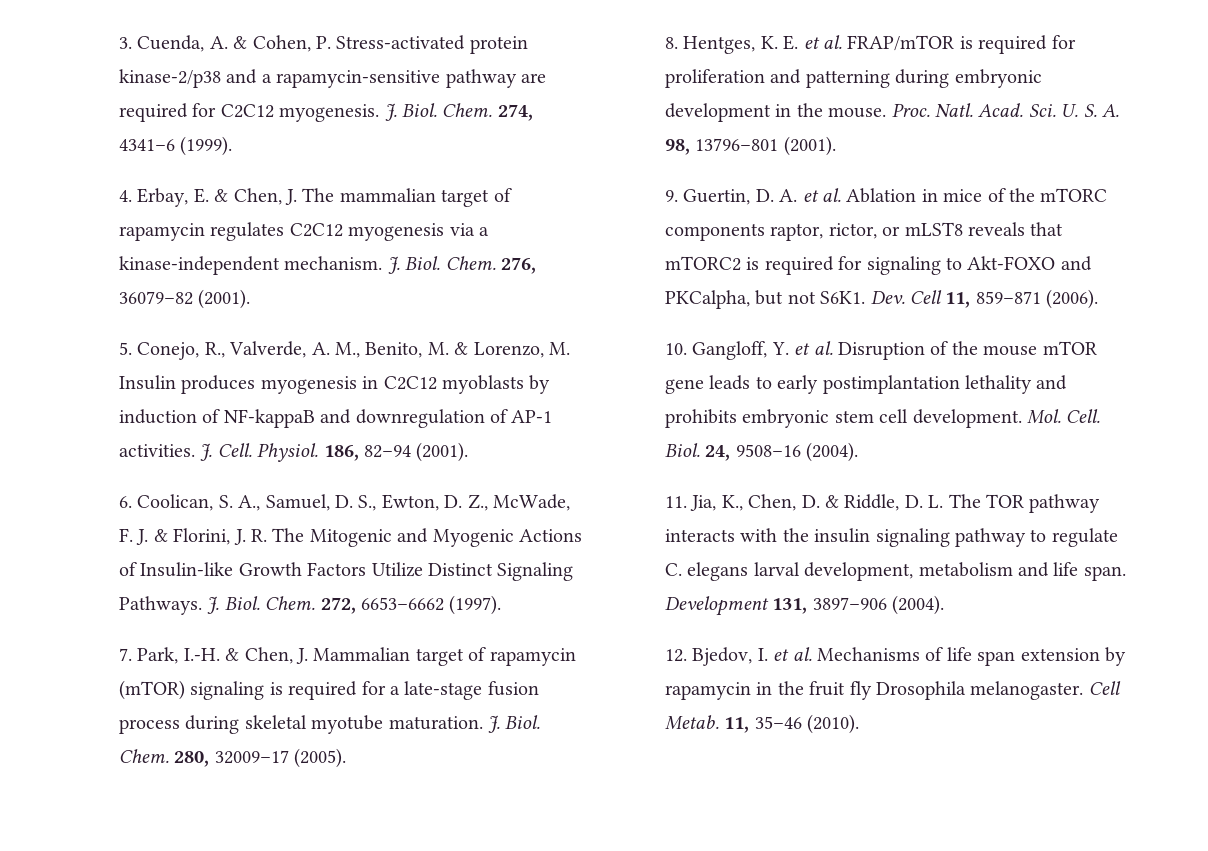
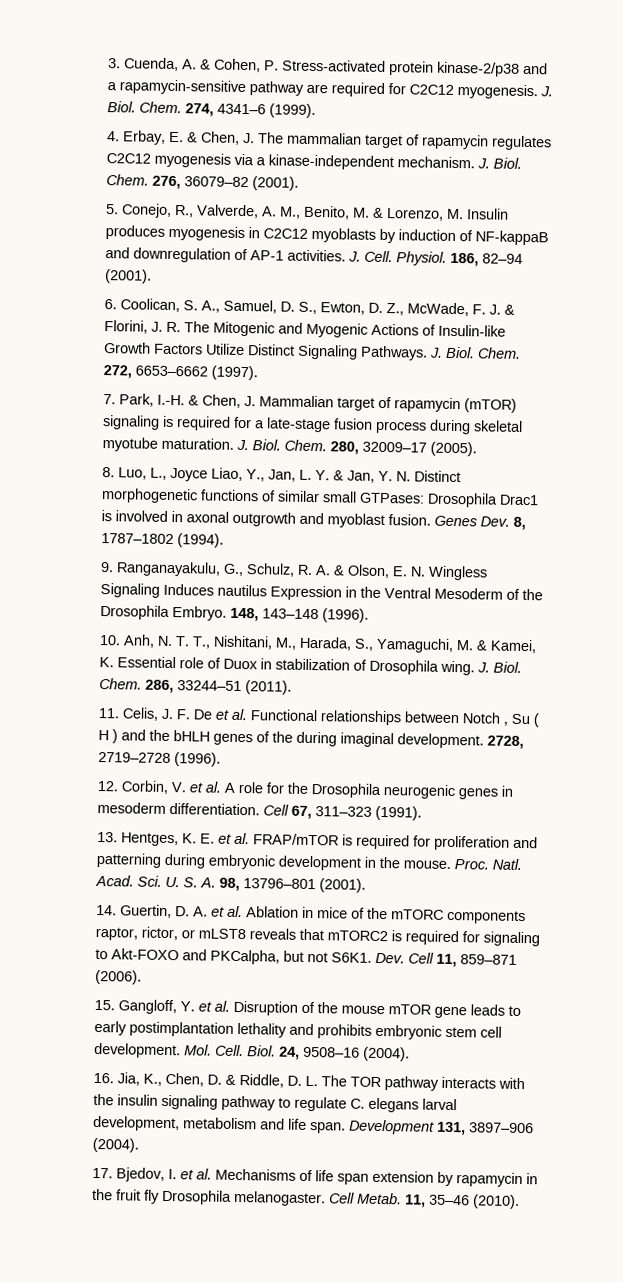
(678, 43) none -> [118,467,462,483] [101,488,540,508] [101,510,527,531] [101,533,225,548] [100,561,489,581] [100,583,544,601] [100,605,370,623] [99,634,538,654] [99,656,523,676] [99,678,293,695] [98,707,541,728] [98,729,525,750] [98,751,222,767] [97,780,514,800] [97,801,423,821] [97,831,119,843] Luo, L., Joyce Liao, Y., Jan, L. Y. & Jan, Y. N. Distinct morphogenetic functions of similar small GTPases: Drosophila Drac1 is involved in axonal outgrowth and myoblast fusion. Genes Dev. 8, 1787–1802 (1994). // 9. Ranganayakulu, G., Schulz, R. A. & Olson, E. N. Wingless Signaling Induces nautilus Expression in the Ventral Mesoderm of the Drosophila Embryo. 148, 143–148 (1996). // 10. Anh, N. T. T., Nishitani, M., Harada, S., Yamaguchi, M. & Kamei, K. Essential role of Duox in stabilization of Drosophila wing. J. Biol. Chem. 286, 33244–51 (2011). // 11. Celis, J. F. De et al. Functional relationships between Notch , Su ( H ) and the bHLH genes of the during imaginal development. 2728, 2719–2728 (1996). // 12. Corbin, V. et al. A role for the Drosophila neurogenic genes in mesoderm differentiation. Cell 67, 311–323 (1991). // 13.
[664,190,678,202] 9. -> [96,904,118,916] 14.
[664,343,687,355] 10. -> [94,999,116,1011] 15.
[664,496,687,508] 11. -> [93,1072,115,1084] 16.
[664,649,687,662] 12. -> [92,1167,114,1179] 17.

